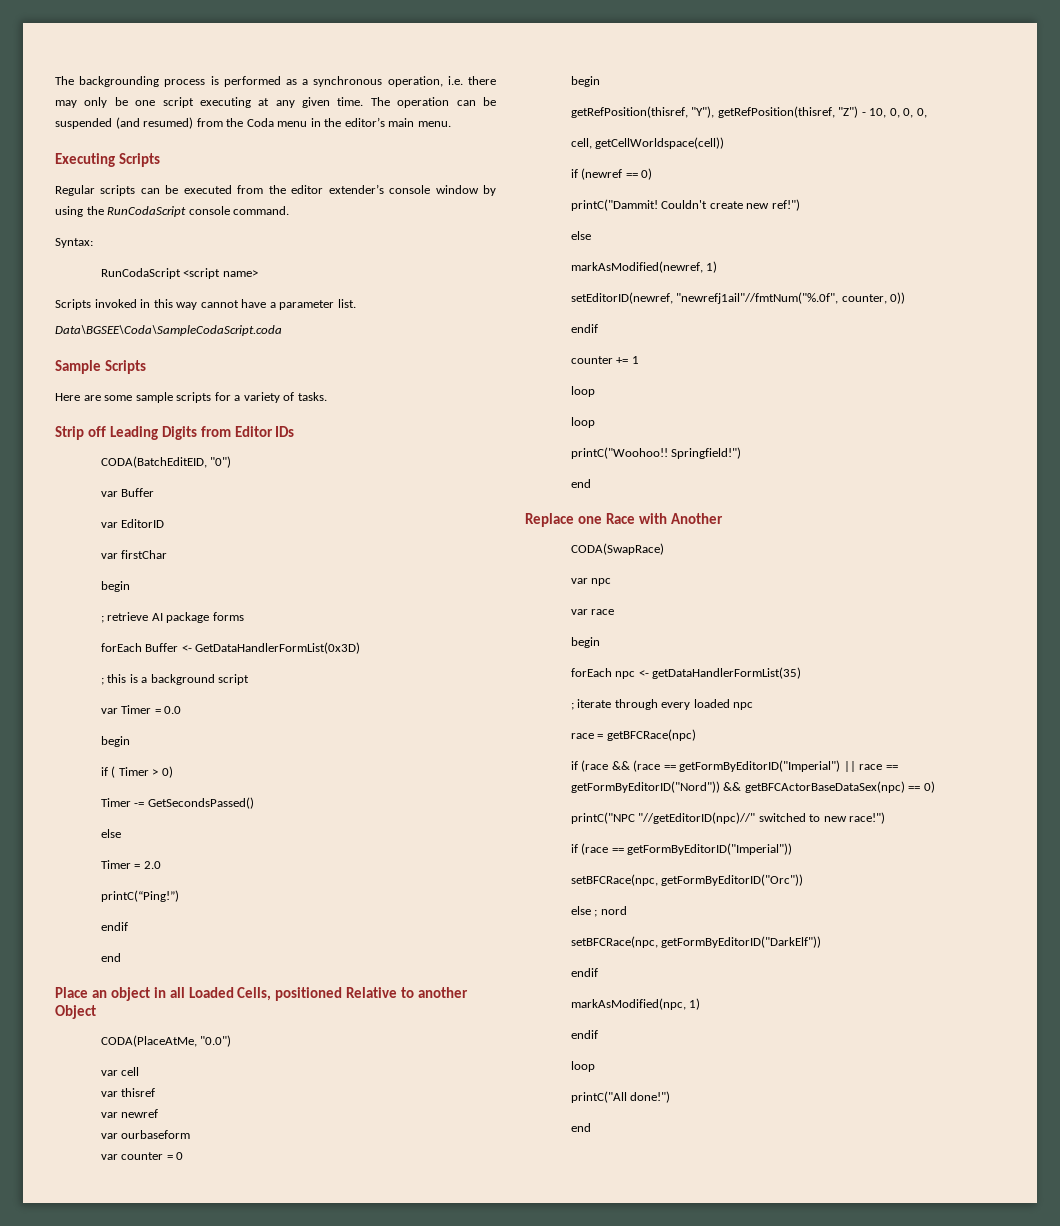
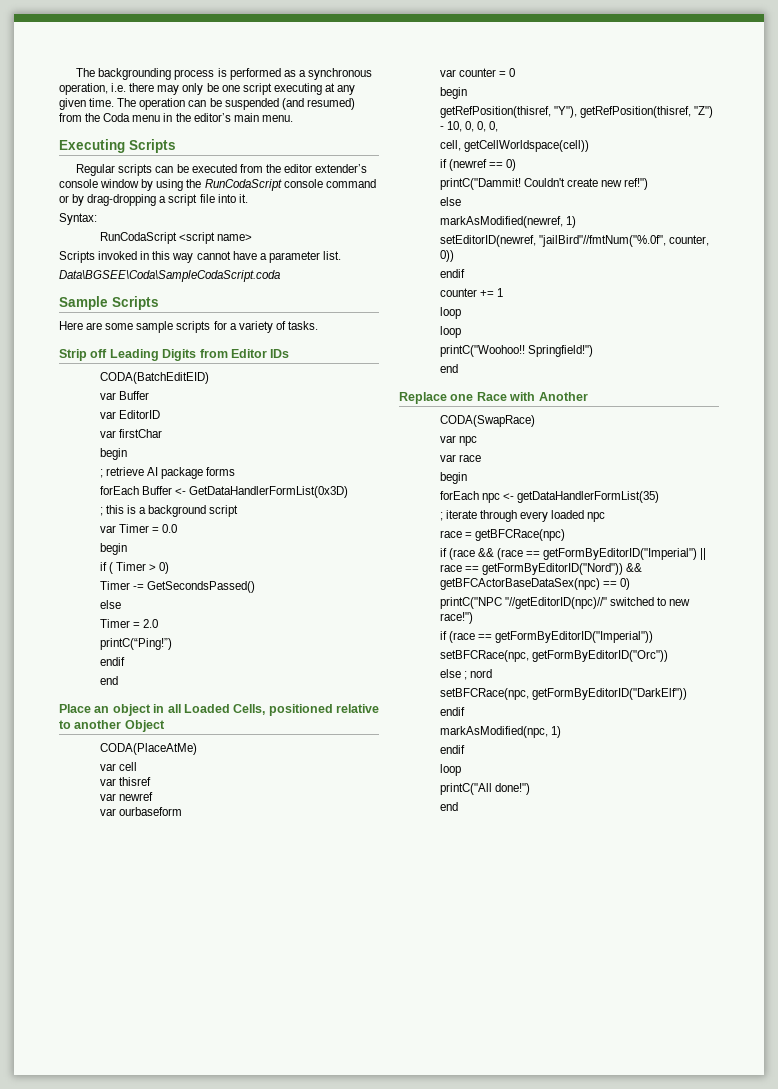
[233,206,290,215] command. -> [325,179,376,188] [59,194,248,206] command or by drag-dropping a script file into it.
[100,456,232,468] CODA(BatchEditEID, "0") -> [99,372,209,384] CODA(BatchEditEID)
[346,987,398,998] Relative -> [336,704,379,713] relative
[100,1035,232,1047] CODA(PlaceAtMe, "0.0") -> [99,743,197,755] CODA(PlaceAtMe)
[676,292,839,304] "newrefj1ail"//fmtNum("%.0f", -> [538,235,666,247] "jailBird"//fmtNum("%.0f",

